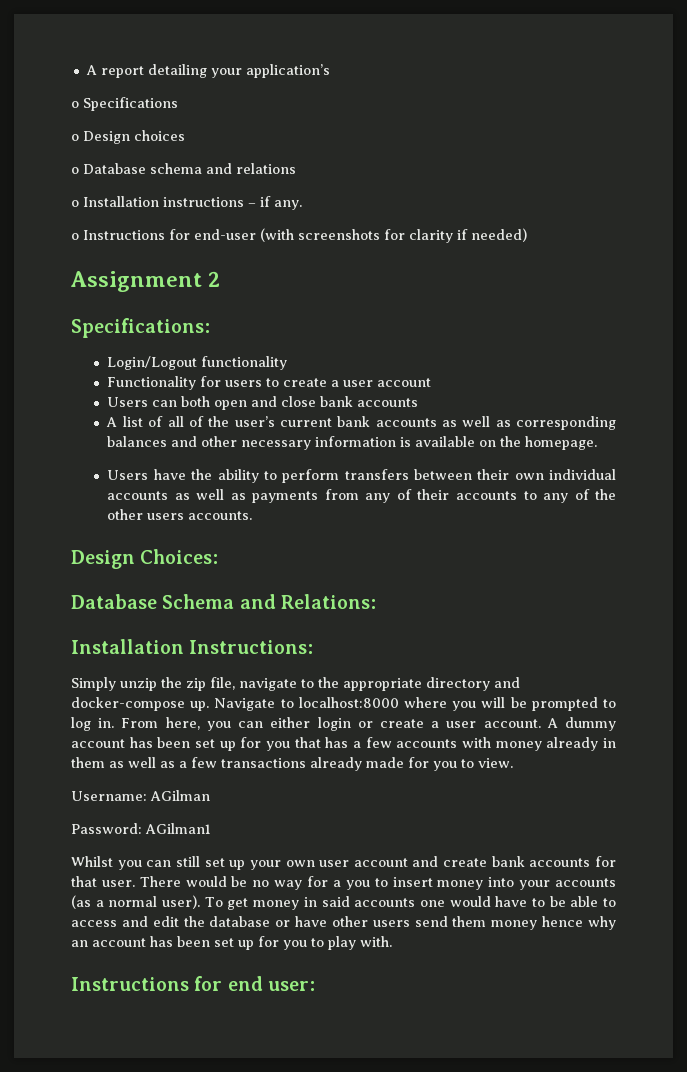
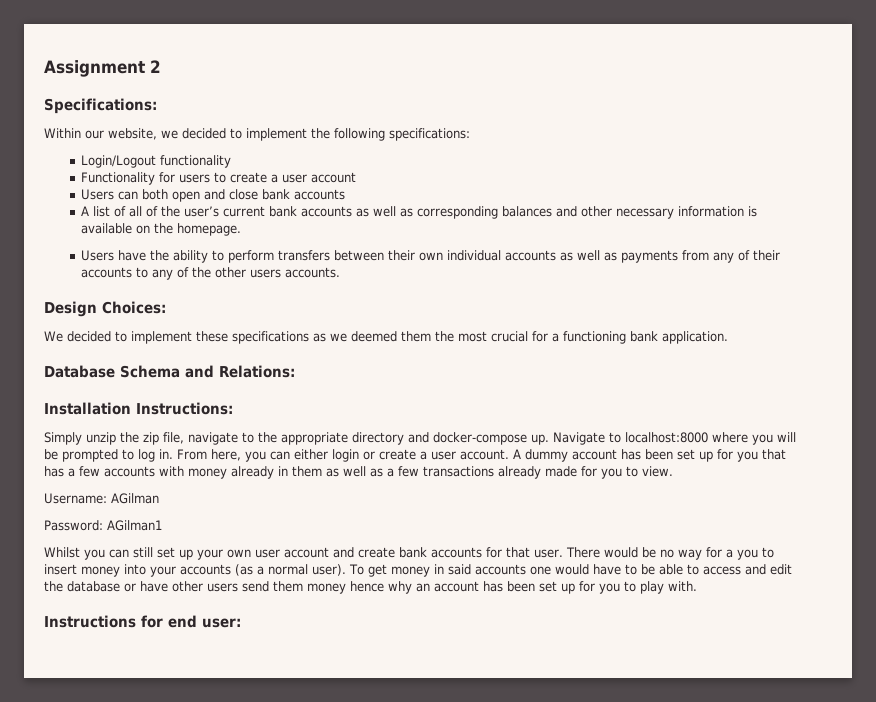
[85,64,330,78] [71,97,178,111] [71,130,185,144] [71,163,296,174] [71,196,302,210] [71,228,527,243] [70,271,221,292] [71,318,210,338] A report detailing your application’s // o Specifications // o Design choices // o Database schema and relations // o Installation instructions – if any. // o Instructions for end-user (with screenshots for clarity if needed) // Assignment 2 // Specifications: -> [44,60,161,77] [44,98,157,114] [44,128,470,141] Assignment 2 // Specifications: // Within our website, we decided to implement the following specifications:
(219, 556) none -> [44,331,728,344] // We decided to implement these specifications as we deemed them the most crucial for a functioning bank application.

